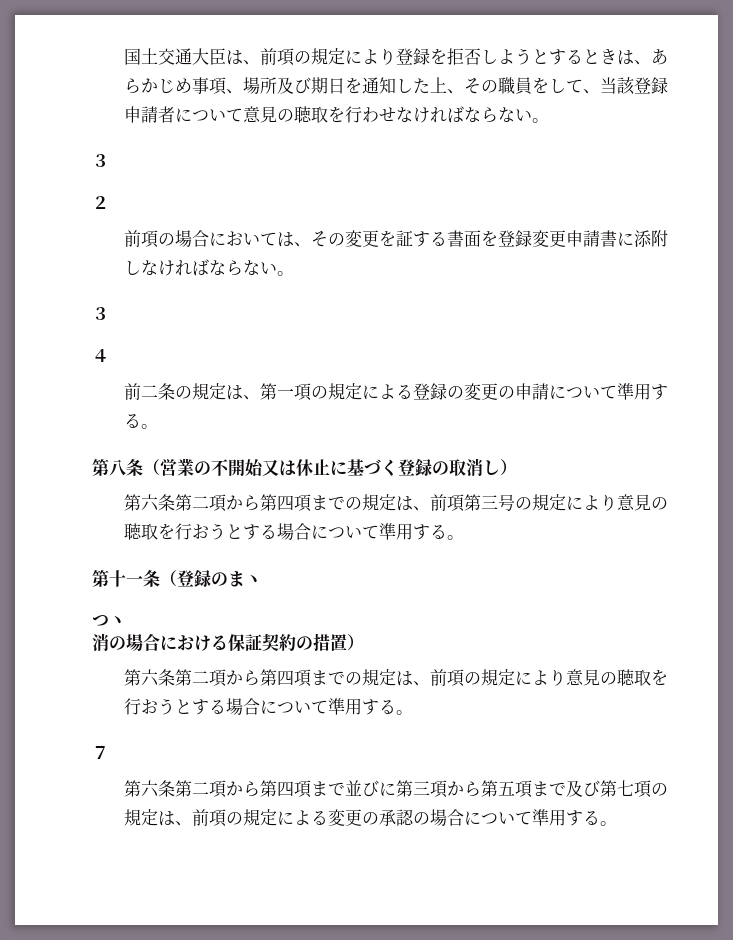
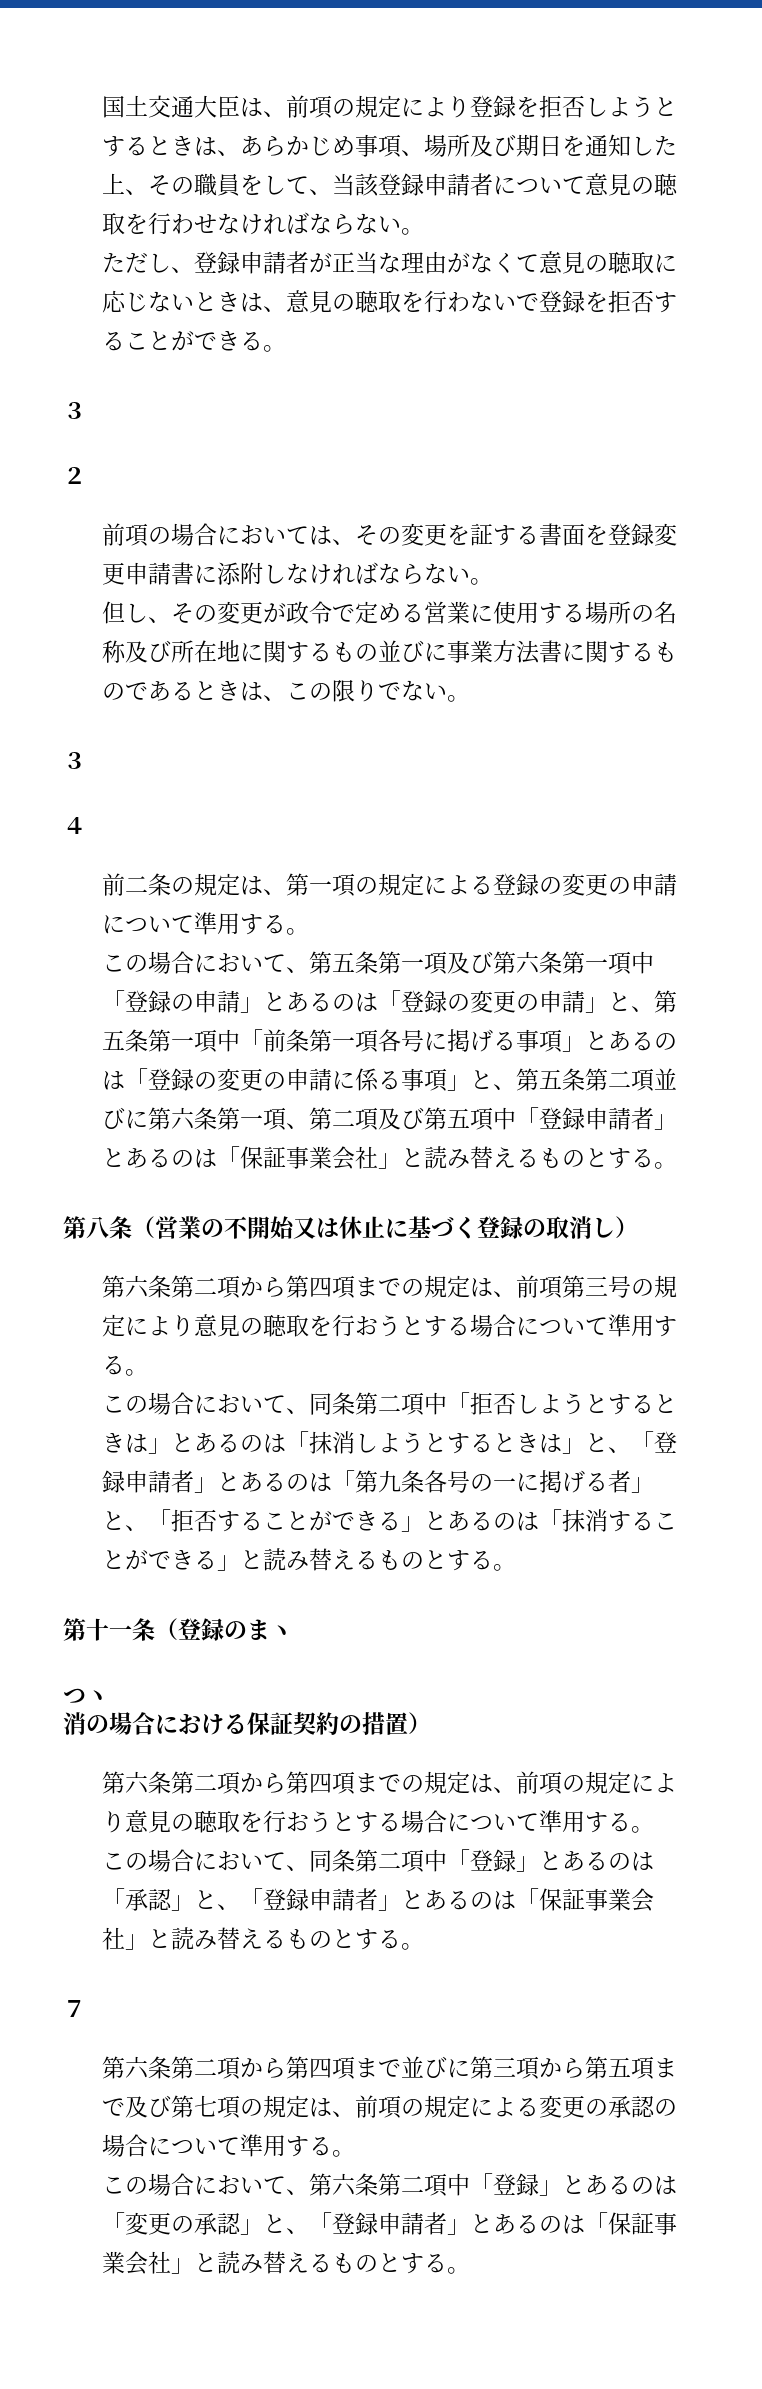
(550, 120) none -> [102,251,678,274] [102,290,678,313] [102,330,287,352] // ただし、登録申請者が正当な理由がなくて意見の聴取に応じないときは、意見の聴取を行わないで登録を拒否することができる。
(295, 273) none -> [102,601,678,624] [102,640,678,664] [102,679,471,702] // 但し、その変更が政令で定める営業に使用する場所の名称及び所在地に関するもの並びに事業方法書に関するものであるときは、この限りでない。
(159, 426) none -> [102,951,655,975] [102,990,678,1013] [102,1029,678,1053] [102,1068,678,1092] [102,1107,678,1131] [102,1146,678,1170] // この場合において、第五条第一項及び第六条第一項中「登録の申請」とあるのは「登録の変更の申請」と、第五条第一項中「前条第一項各号に掲げる事項」とあるのは「登録の変更の申請に係る事項」と、第五条第二項並びに第六条第一項、第二項及び第五項中「登録申請者」とあるのは「保証事業会社」と読み替えるものとする。
(465, 537) none -> [102,1392,678,1416] [102,1431,678,1454] [102,1470,655,1493] [102,1509,678,1532] [102,1548,517,1571] // この場合において、同条第二項中「拒否しようとするときは」とあるのは「抹消しようとするときは」と、「登録申請者」とあるのは「第九条各号の一に掲げる者」と、「拒否することができる」とあるのは「抹消することができる」と読み替えるものとする。
(414, 712) none -> [102,1849,655,1873] [102,1888,655,1912] [102,1927,425,1950] // この場合において、同条第二項中「登録」とあるのは「承認」と、「登録申請者」とあるのは「保証事業会社」と読み替えるものとする。
(618, 823) none -> [102,2173,678,2197] [102,2212,678,2235] [102,2251,471,2275] // この場合において、第六条第二項中「登録」とあるのは「変更の承認」と、「登録申請者」とあるのは「保証事業会社」と読み替えるものとする。

